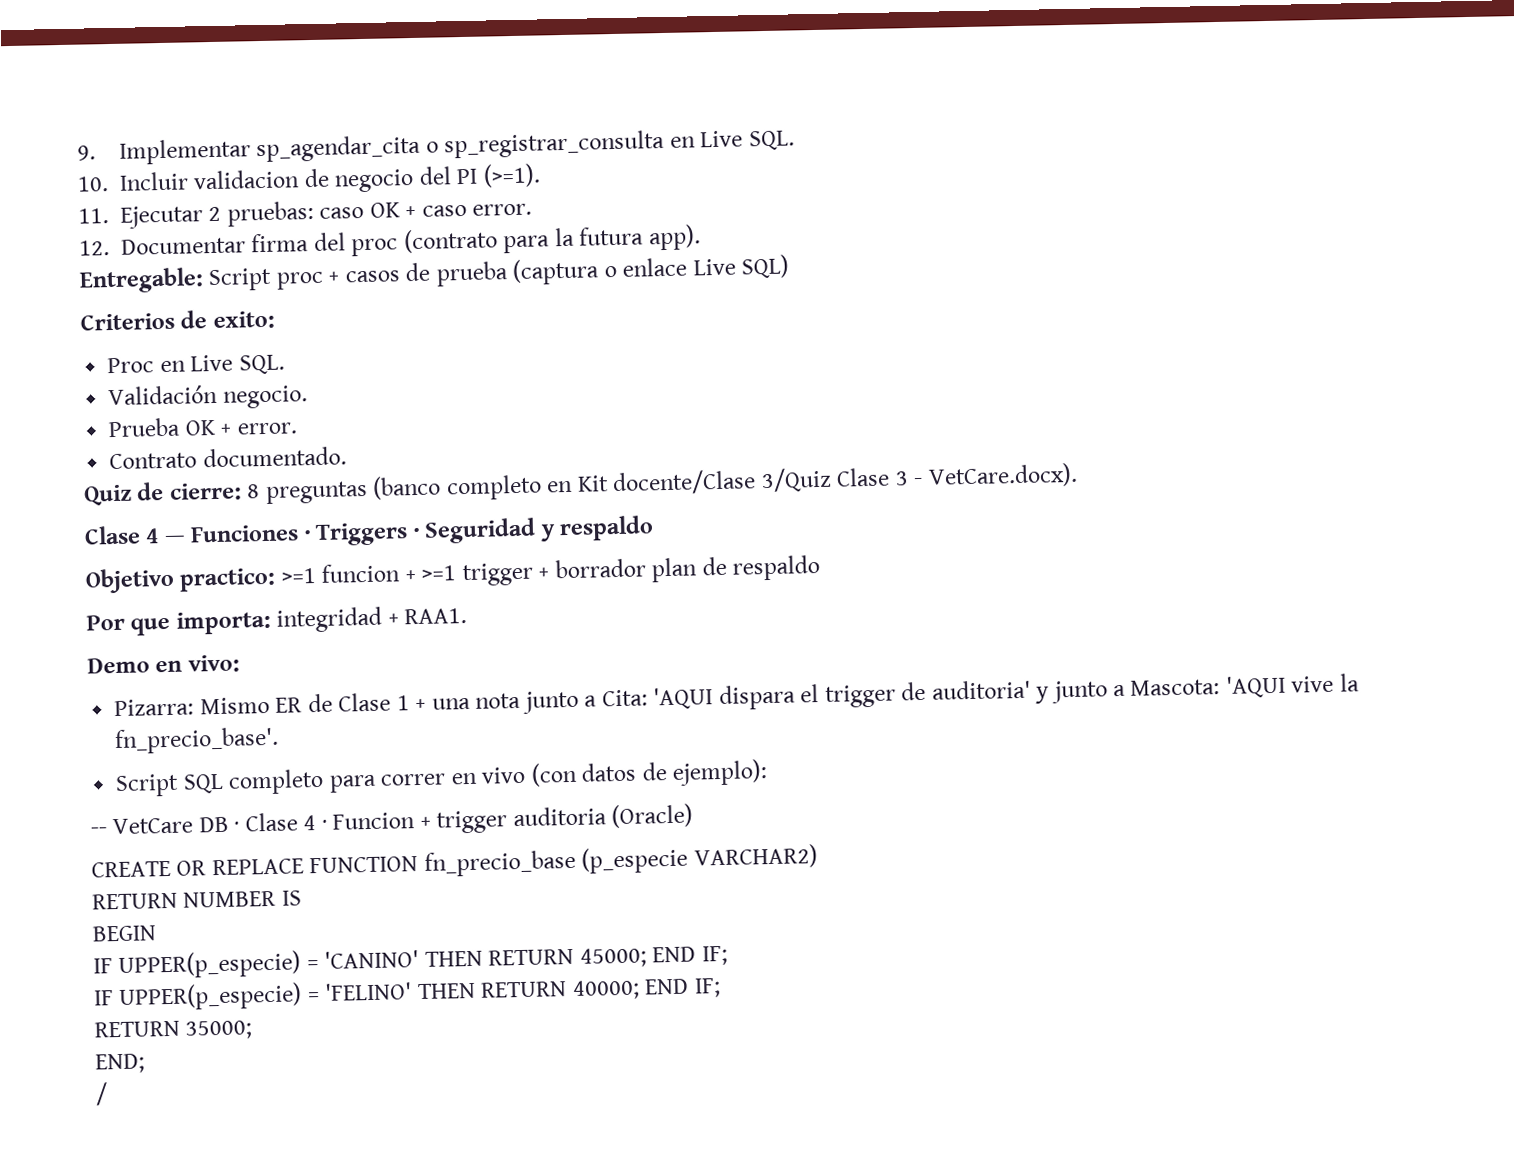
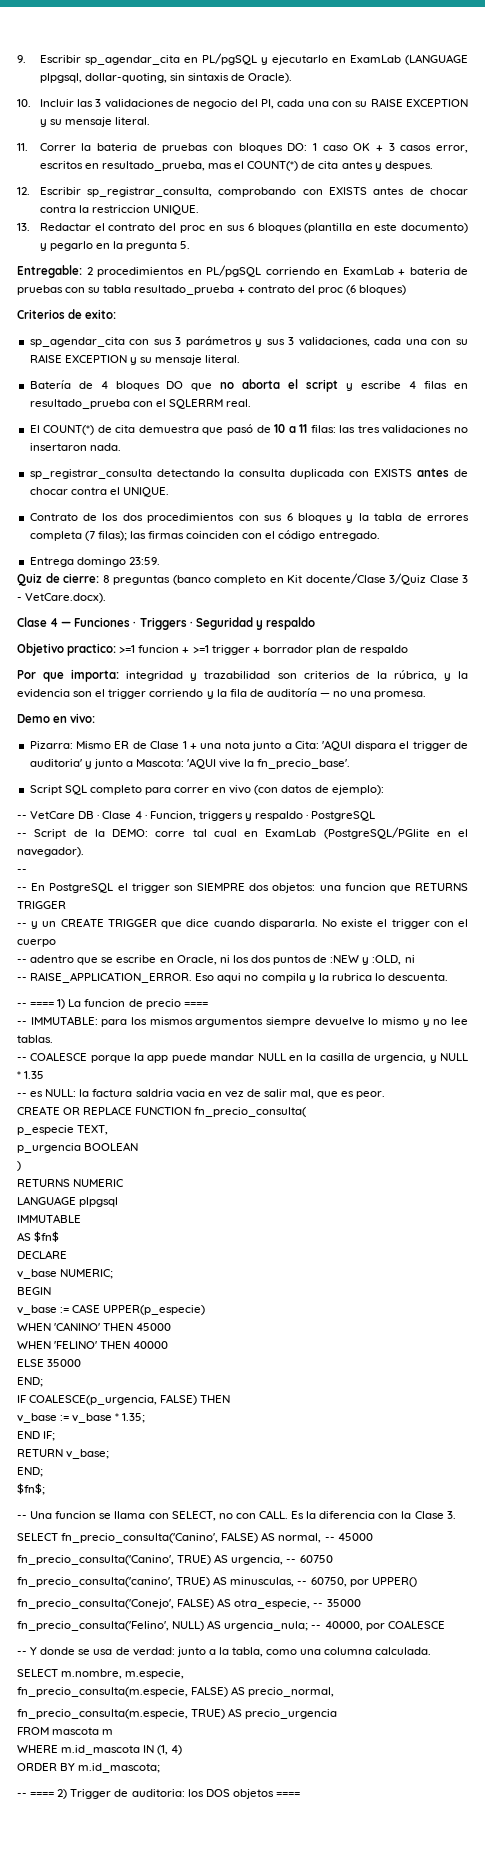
[118,129,795,165] [77,163,541,193] [78,200,533,229] [79,224,701,257] [79,254,790,294] [80,310,275,331] [107,354,285,375] [108,384,308,409] [108,417,297,438] [109,446,347,470] Implementar sp_agendar_cita o sp_registrar_consulta en Live SQL. // 10. Incluir validacion de negocio del PI (>=1). // 11. Ejecutar 2 pruebas: caso OK + caso error. // 12. Documentar firma del proc (contrato para la futura app). // Entregable: Script proc + casos de prueba (captura o enlace Live SQL) // Criterios de exito: // Proc en Live SQL. // Validación negocio. // Prueba OK + error. // Contrato documentado. -> [39,53,469,65] [39,73,293,83] [17,98,468,109] [39,117,151,127] [17,143,469,153] [39,161,433,171] [17,187,468,197] [39,205,200,215] [17,223,468,233] [39,241,191,251] [17,265,468,278] [17,285,407,295] [17,309,117,319] [29,336,469,347] [29,354,241,365] [29,379,468,392] [29,399,252,409] [29,424,469,435] [29,443,121,451] [29,468,468,479] [29,487,169,497] [29,513,469,523] [29,530,380,541] [29,557,160,567] Escribir sp_agendar_cita en PL/pgSQL y ejecutarlo en ExamLab (LANGUAGE plpgsql, dollar-quoting, sin sintaxis de Oracle). // 10. Incluir las 3 validaciones de negocio del PI, cada una con su RAISE EXCEPTION y su mensaje literal. // 11. Correr la bateria de pruebas con bloques DO: 1 caso OK + 3 casos error, escritos en resultado_prueba, mas el COUNT(*) de cita antes y despues. // 12. Escribir sp_registrar_consulta, comprobando con EXISTS antes de chocar contra la restriccion UNIQUE. // 13. Redactar el contrato del proc en sus 6 bloques (plantilla en este documento) y pegarlo en la pregunta 5. // Entregable: 2 procedimientos en PL/pgSQL corriendo en ExamLab + bateria de pruebas con su tabla resultado_prueba + contrato del proc (6 bloques) // Criterios de exito: // sp_agendar_cita con sus 3 parámetros y sus 3 validaciones, cada una con su RAISE EXCEPTION y su mensaje literal. // Batería de 4 bloques DO que no aborta el script y escribe 4 filas en resultado_prueba con el SQLERRM real. // El COUNT(*) de cita demuestra que pasó de 10 a 11 filas: las tres validaciones no insertaron nada. // sp_registrar_consulta detectando la consulta duplicada con EXISTS antes de chocar contra el UNIQUE. // Contrato de los dos procedimientos con sus 6 bloques y la tabla de errores completa (7 filas); las firmas coinciden con el código entregado. // Entrega domingo 23:59.
[387,607,468,625] + RAA1. -> [190,670,468,681] [17,688,427,699] y trazabilidad son criterios de la rúbrica, y la evidencia son el trigger corriendo y la fila de auditoría — no una promesa.
[332,803,694,834] [91,844,818,878] [92,890,302,910] [92,925,157,942] [93,950,319,980] Funcion + trigger auditoria (Oracle) // CREATE OR REPLACE FUNCTION fn_precio_base (p_especie VARCHAR2) // RETURN NUMBER IS // BEGIN // IF UPPER(p_especie) = -> [149,811,376,821] [17,827,468,839] [17,847,84,857] [17,869,27,873] [17,883,468,893] [17,901,66,909] [17,918,469,929] [17,939,56,947] [17,955,415,965] [17,972,449,983] [17,999,208,1009] [17,1016,469,1027] [17,1035,53,1043] [17,1052,468,1063] [17,1071,45,1079] [17,1089,386,1099] [17,1106,307,1117] [17,1125,109,1135] [17,1142,139,1153] [17,1161,21,1171] [17,1179,124,1187] [17,1196,119,1207] [17,1214,81,1223] [17,1231,60,1242] [17,1250,67,1259] [17,1269,114,1279] [17,1287,51,1295] [17,1304,206,1315] [17,1323,51,1331] Funcion, triggers y respaldo · PostgreSQL // -- Script de la DEMO: corre tal cual en ExamLab (PostgreSQL/PGlite en el navegador). // -- // -- En PostgreSQL el trigger son SIEMPRE dos objetos: una funcion que RETURNS TRIGGER // -- y un CREATE TRIGGER que dice cuando dispararla. No existe el trigger con el cuerpo // -- adentro que se escribe en Oracle, ni los dos puntos de :NEW y :OLD, ni // -- RAISE_APPLICATION_ERROR. Eso aqui no compila y la rubrica lo descuenta. // -- ==== 1) La funcion de precio ==== // -- IMMUTABLE: para los mismos argumentos siempre devuelve lo mismo y no lee tablas. // -- COALESCE porque la app puede mandar NULL en la casilla de urgencia, y NULL * 1.35 // -- es NULL: la factura saldria vacia en vez de salir mal, que es peor. // CREATE OR REPLACE FUNCTION fn_precio_consulta( // p_especie TEXT, // p_urgencia BOOLEAN // ) // RETURNS NUMERIC // LANGUAGE plpgsql // IMMUTABLE // AS $fn$ // DECLARE // v_base NUMERIC; // BEGIN // v_base := CASE UPPER(p_especie) // WHEN
[488,945,728,968] [94,979,640,1011] RETURN 45000; END IF; // IF UPPER(p_especie) = 'FELINO' THEN RETURN 40000; -> [136,1323,172,1331] [17,1341,169,1349] [17,1359,82,1367] [17,1377,43,1387] [17,1394,231,1405] [17,1413,146,1423] 45000 // WHEN 'FELINO' THEN 40000 // ELSE 35000 // END; // IF COALESCE(p_urgencia, FALSE) THEN // v_base := v_base * 1.35; //
[185,1020,254,1040] [95,1053,145,1074] [95,1082,108,1106] 35000; // END; // / -> [66,1449,110,1459] [17,1467,43,1477] [17,1483,45,1495] [17,1510,456,1521] [17,1532,373,1543] [17,1554,333,1565] [17,1576,417,1587] [17,1598,361,1609] [17,1620,445,1631] [17,1647,432,1657] [17,1669,185,1679] [17,1686,335,1697] [17,1708,338,1719] [17,1727,114,1735] [17,1745,183,1755] [17,1763,161,1773] [17,1789,300,1799] v_base; // END; // $fn$; // -- Una funcion se llama con SELECT, no con CALL. Es la diferencia con la Clase 3. // SELECT fn_precio_consulta('Canino', FALSE) AS normal, -- 45000 // fn_precio_consulta('Canino', TRUE) AS urgencia, -- 60750 // fn_precio_consulta('canino', TRUE) AS minusculas, -- 60750, por UPPER() // fn_precio_consulta('Conejo', FALSE) AS otra_especie, -- 35000 // fn_precio_consulta('Felino', NULL) AS urgencia_nula; -- 40000, por COALESCE // -- Y donde se usa de verdad: junto a la tabla, como una columna calculada. // SELECT m.nombre, m.especie, // fn_precio_consulta(m.especie, FALSE) AS precio_normal, // fn_precio_consulta(m.especie, TRUE) AS precio_urgencia // FROM mascota m // WHERE m.id_mascota IN (1, 4) // ORDER BY m.id_mascota; // -- ==== 2) Trigger de auditoria: los DOS objetos ====

